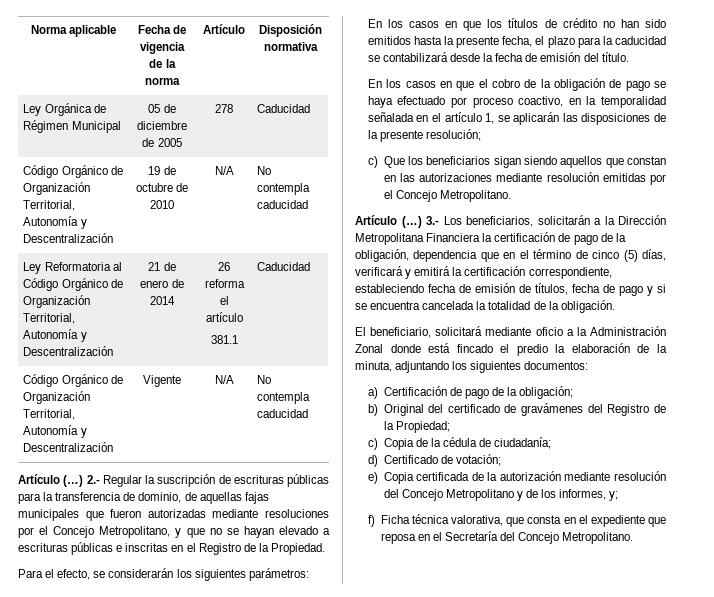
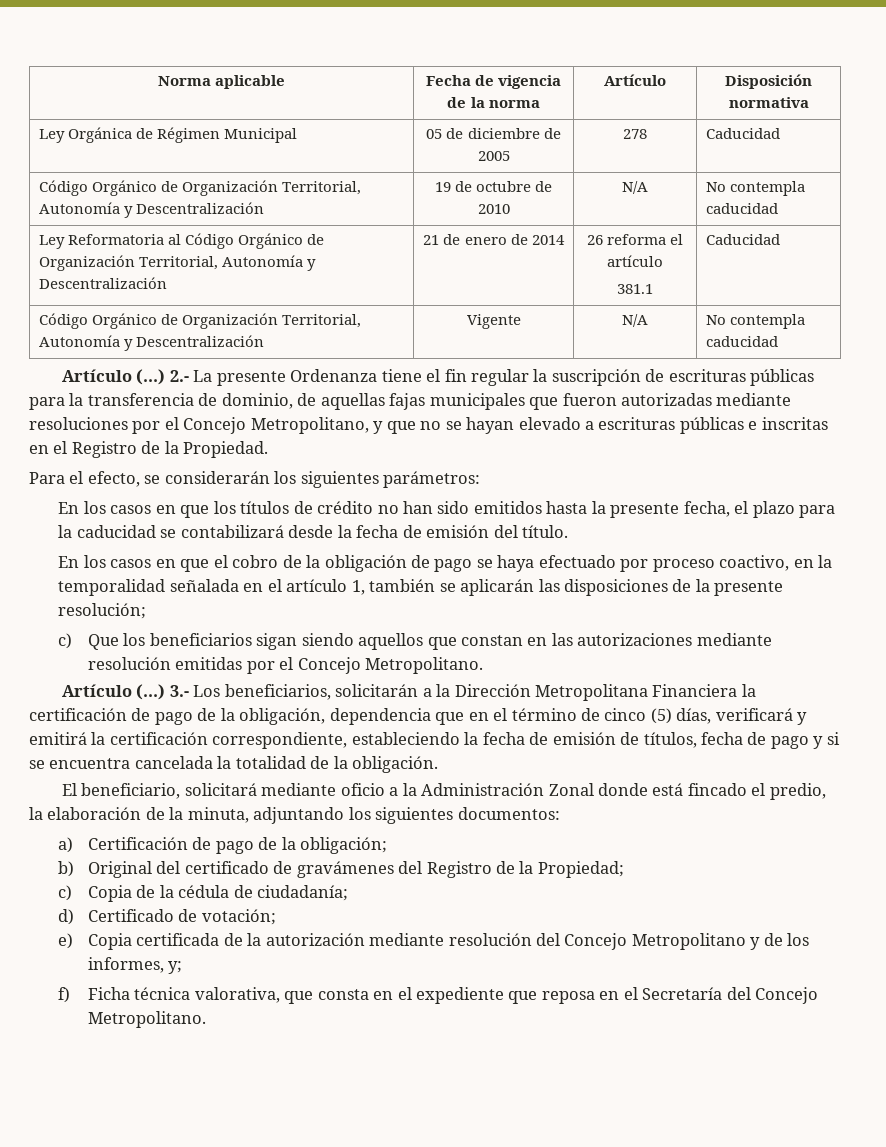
[102,475,142,487] Regular -> [193,369,530,386] La presente Ordenanza tiene el fin regular
(495, 118) none -> [369,579,436,592] también
(424, 288) none -> [464,732,479,745] la
[516,344,548,356] predio -> [769,783,826,800] predio,

